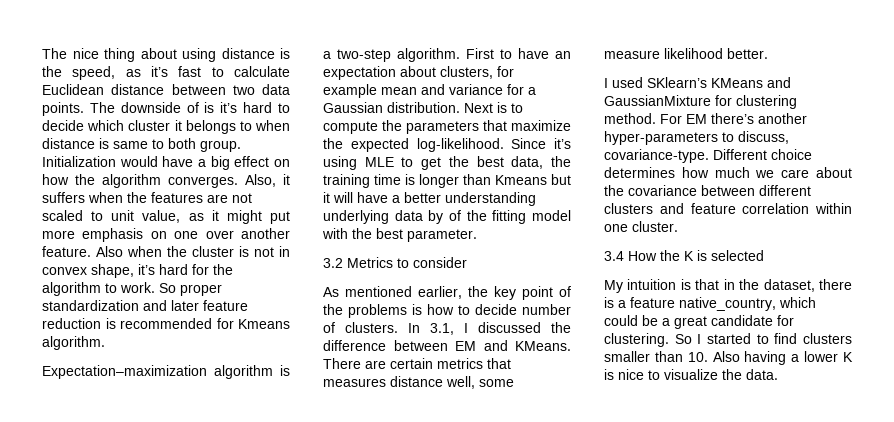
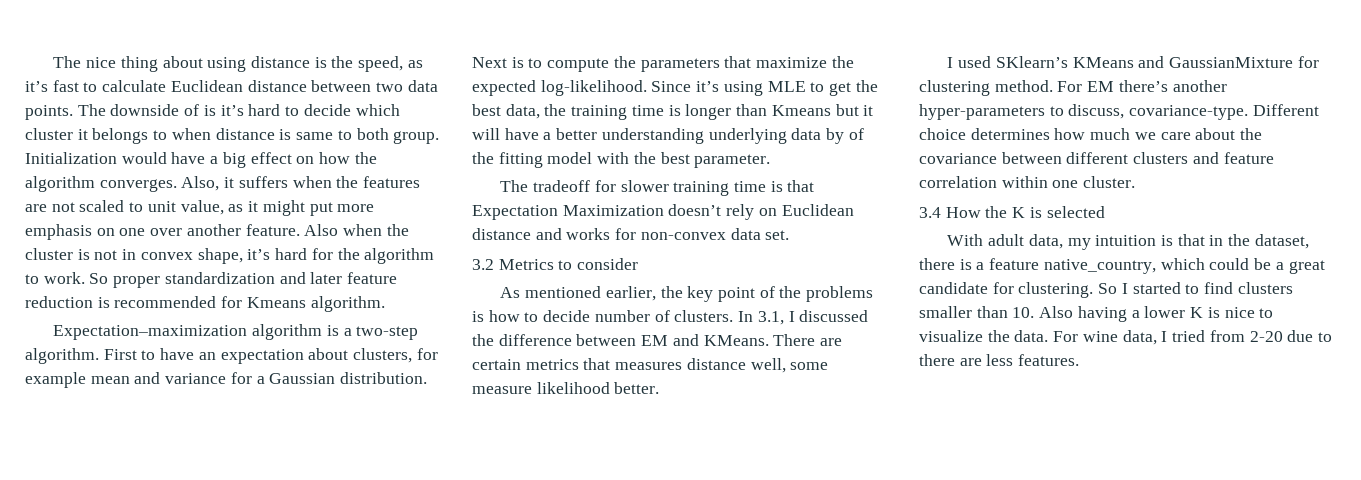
(477, 235) none -> [500,180,815,196] [472,204,854,220] [472,228,790,240] // The tradeoff for slower training time is that Expectation Maximization doesn’t rely on Euclidean distance and works for non-convex data set.
[604,280,623,293] My -> [947,234,1091,250] With adult data, my
(778, 374) none -> [1053,330,1332,345] [919,354,1080,366] For wine data, I tried from 2-20 due to there are less features.

